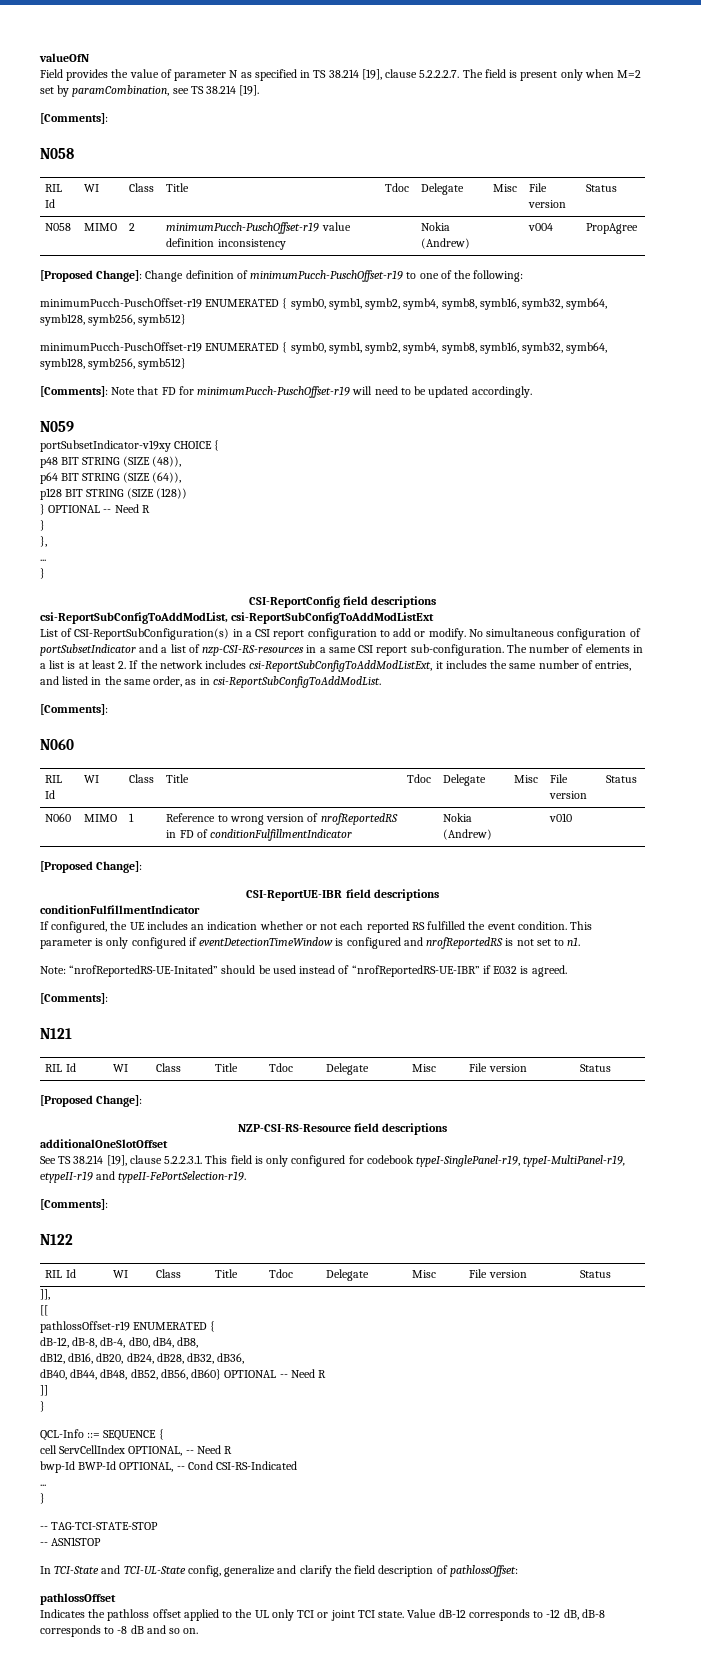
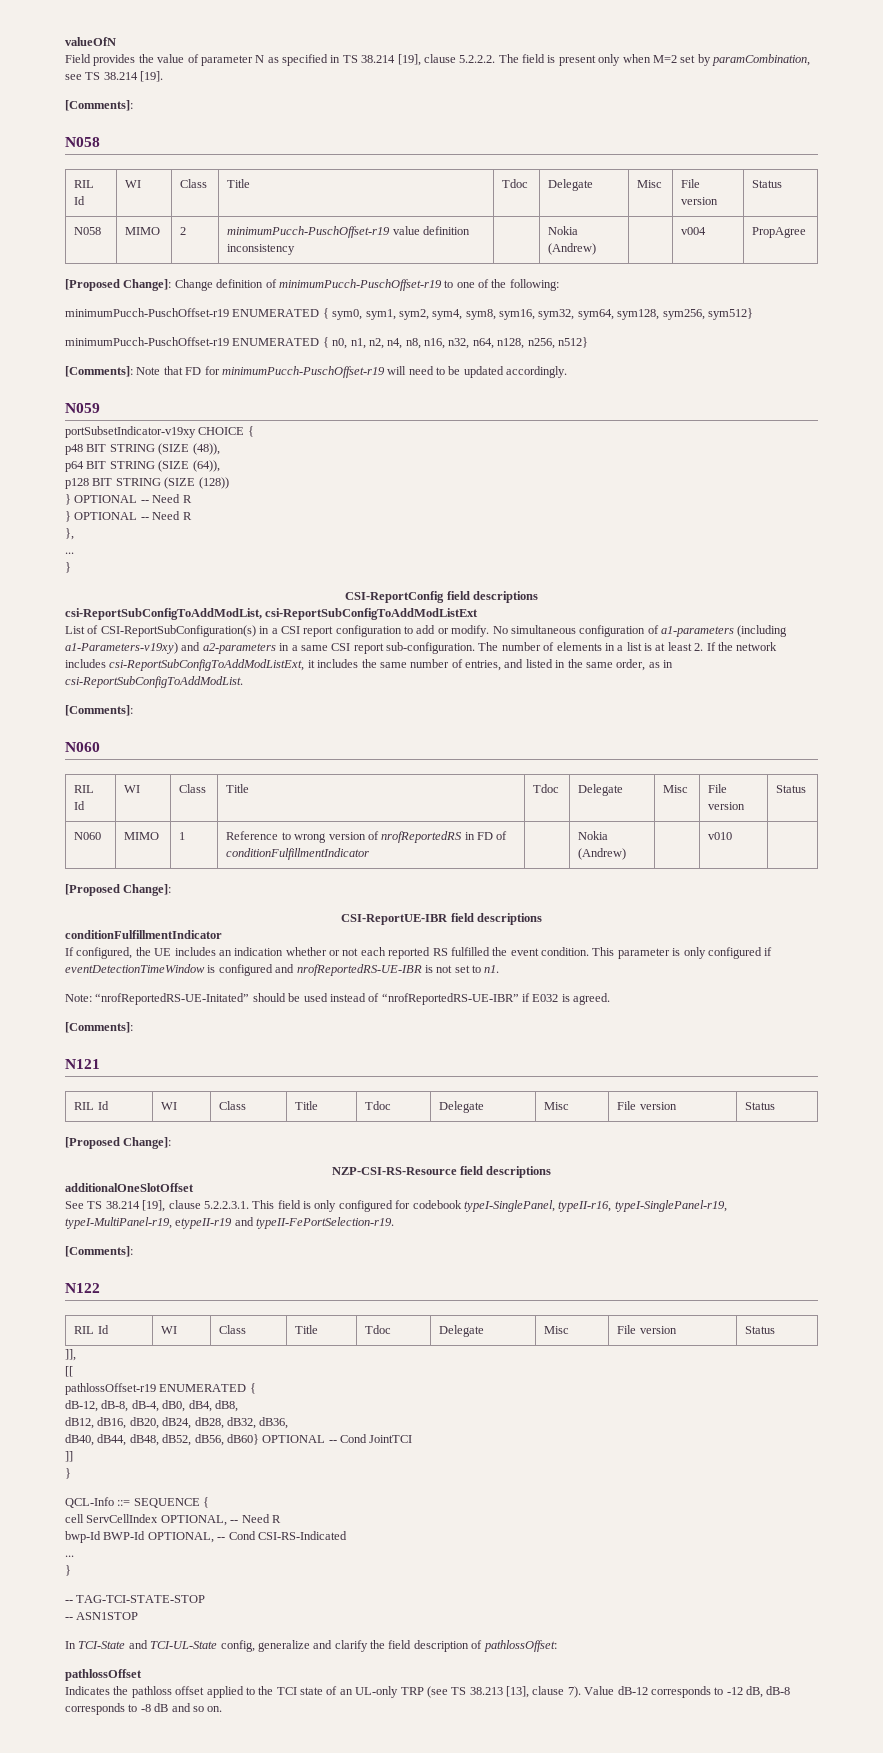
[419,70,460,78] 5.2.2.2.7. -> [459,55,496,63] 5.2.2.2.
[290,298,608,310] [40,314,187,326] [40,342,608,354] [40,358,187,370] symb0, symb1, symb2, symb4, symb8, symb16, symb32, symb64, symb128, symb256, symb512} // minimumPucch-PuschOffset-r19 ENUMERATED { symb0, symb1, symb2, symb4, symb8, symb16, symb32, symb64, symb128, symb256, symb512} -> [332,308,753,320] [65,337,588,349] sym0, sym1, sym2, sym4, sym8, sym16, sym32, sym64, sym128, sym256, sym512} // minimumPucch-PuschOffset-r19 ENUMERATED { n0, n1, n2, n4, n8, n16, n32, n64, n128, n256, n512}
(45, 525) none -> [74,511,192,520] OPTIONAL -- Need R
[40,644,305,656] portSubsetIndicator and a list of nzp-CSI-RS-resources -> [661,625,788,637] [65,642,276,654] a1-parameters (including a1-Parameters-v19xy) and a2-parameters
[426,937,504,949] nrofReportedRS -> [296,964,422,976] nrofReportedRS-UE-IBR
(414, 1159) none -> [463,1200,612,1212] typeI-SinglePanel, typeII-r16,
[290,1369,327,1378] Need R -> [340,1434,413,1443] Cond JointTCI
[254,1609,405,1621] UL only TCI or joint TCI state. -> [276,1686,581,1698] TCI state of an UL-only TRP (see TS 38.213 [13], clause 7).

